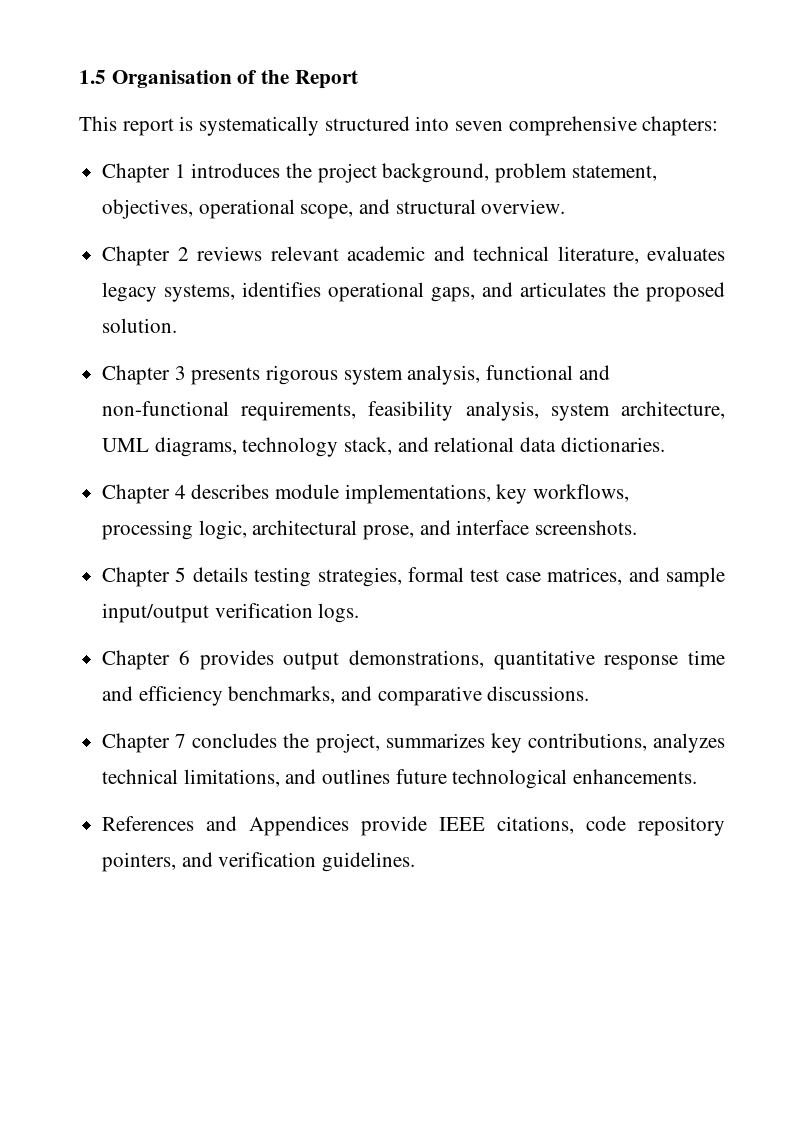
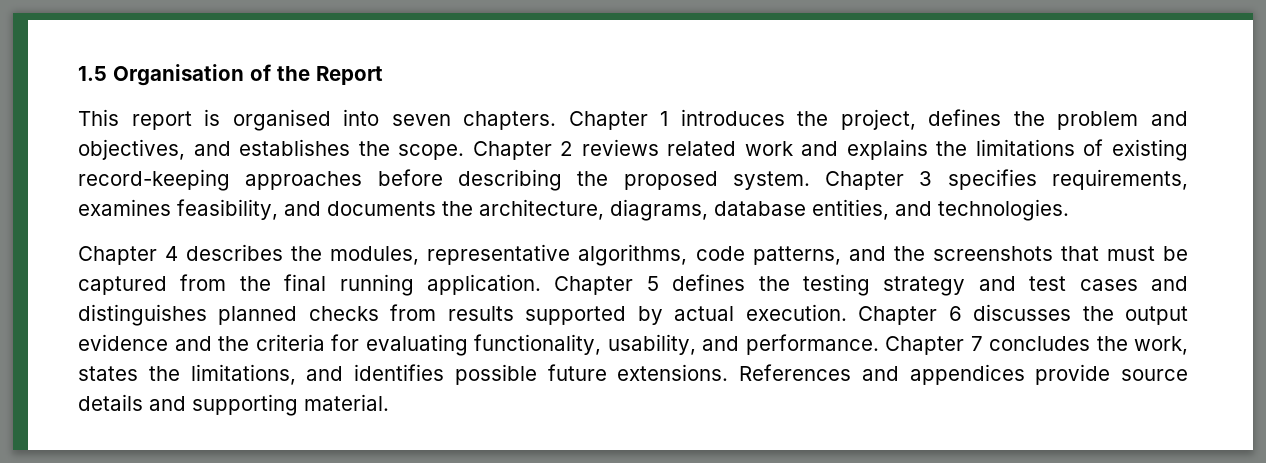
[199,116,719,136] [102,163,657,183] [102,199,566,219] [102,246,725,266] [102,282,607,302] systematically structured into seven comprehensive chapters: // Chapter 1 introduces the project background, problem statement, objectives, operational scope, and structural overview. // Chapter 2 reviews relevant academic and technical literature, evaluates legacy systems, identifies operational gaps, and articulates -> [232,109,1188,131] [78,139,1188,161] [78,169,562,191] organised into seven chapters. Chapter 1 introduces the project, defines the problem and objectives, and establishes the scope. Chapter 2 reviews related work and explains the limitations of existing record-keeping approaches before describing
[102,318,178,333] solution. // -> [732,171,810,190] system.
[191,365,610,385] [102,401,725,421] [102,437,665,457] [102,484,630,504] [102,520,638,540] [102,567,725,587] [102,603,360,623] [102,650,725,670] [102,686,590,706] [102,733,725,753] [102,769,698,789] [102,816,725,836] [102,852,416,872] presents rigorous system analysis, functional and non-functional requirements, feasibility analysis, system architecture, UML diagrams, technology stack, and relational data dictionaries. // Chapter 4 describes module implementations, key workflows, processing logic, architectural prose, and interface screenshots. // Chapter 5 details testing strategies, formal test case matrices, and sample input/output verification logs. // Chapter 6 provides output demonstrations, quantitative response time and efficiency benchmarks, and comparative discussions. // Chapter 7 concludes the project, summarizes key contributions, analyzes technical limitations, and outlines future technological enhancements. // References and Appendices provide IEEE citations, code repository pointers, and verification guidelines. -> [947,169,1188,190] [78,199,1069,221] [78,244,1188,266] [78,274,1188,296] [78,304,1188,326] [78,334,1188,356] [78,364,1188,385] [78,394,389,416] specifies requirements, examines feasibility, and documents the architecture, diagrams, database entities, and technologies. // Chapter 4 describes the modules, representative algorithms, code patterns, and the screenshots that must be captured from the final running application. Chapter 5 defines the testing strategy and test cases and distinguishes planned checks from results supported by actual execution. Chapter 6 discusses the output evidence and the criteria for evaluating functionality, usability, and performance. Chapter 7 concludes the work, states the limitations, and identifies possible future extensions. References and appendices provide source details and supporting material.

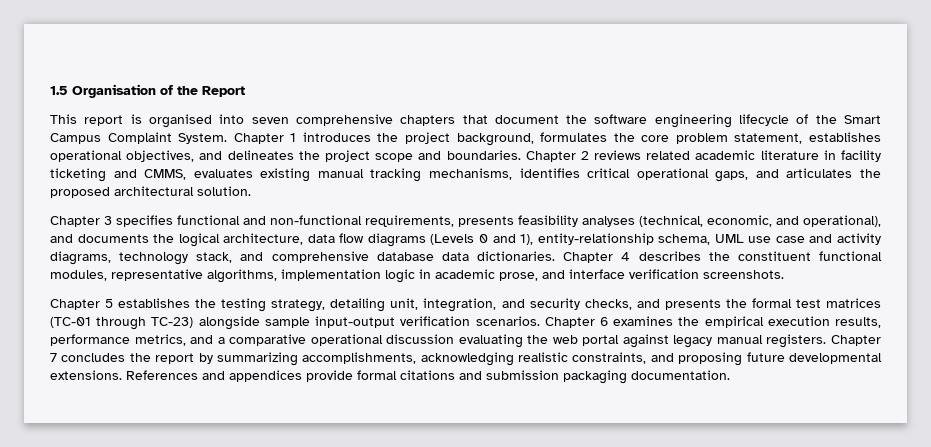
[463,109,1188,130] [78,139,1188,161] [78,169,1188,191] [78,199,1069,221] chapters. Chapter 1 introduces the project, defines the problem and objectives, and establishes the scope. Chapter 2 reviews related work and explains the limitations of existing record-keeping approaches before describing the proposed system. Chapter 3 specifies requirements, examines feasibility, and documents the architecture, diagrams, database entities, and technologies. // -> [295,114,881,128] [50,132,881,146] [50,150,881,162] [50,168,881,182] [50,186,251,198] [50,215,881,227] [50,233,881,247] [50,251,556,265] comprehensive chapters that document the software engineering lifecycle of the Smart Campus Complaint System. Chapter 1 introduces the project background, formulates the core problem statement, establishes operational objectives, and delineates the project scope and boundaries. Chapter 2 reviews related academic literature in facility ticketing and CMMS, evaluates existing manual tracking mechanisms, identifies critical operational gaps, and articulates the proposed architectural solution. // Chapter 3 specifies functional and non-functional requirements, presents feasibility analyses (technical, economic, and operational), and documents the logical architecture, data flow diagrams (Levels 0 and 1), entity-relationship schema, UML use case and activity diagrams, technology stack, and comprehensive database data dictionaries.
(323, 253) none -> [737,251,883,261] constituent functional
[695,246,1188,265] [78,274,541,296] code patterns, and the screenshots that must be captured from the final running application. -> [281,269,784,283] implementation logic in academic prose, and interface verification screenshots. //
[672,274,746,291] defines -> [118,298,191,308] establishes
[883,276,1188,296] [78,304,1188,326] [78,334,1188,356] [78,364,607,385] strategy and test cases and distinguishes planned checks from results supported by actual execution. Chapter 6 discusses the output evidence and the criteria for evaluating functionality, usability, and performance. Chapter 7 concludes the work, states the limitations, and identifies possible future -> [271,298,881,312] [50,316,881,330] [50,334,881,348] [50,352,882,366] strategy, detailing unit, integration, and security checks, and presents the formal test matrices (TC-01 through TC-23) alongside sample input-output verification scenarios. Chapter 6 examines the empirical execution results, performance metrics, and a comparative operational discussion evaluating the web portal against legacy manual registers. Chapter 7 concludes the report by summarizing accomplishments, acknowledging realistic constraints, and proposing future developmental
[1121,369,1188,381] [78,394,389,416] source details and supporting material. -> [357,370,730,384] formal citations and submission packaging documentation.

